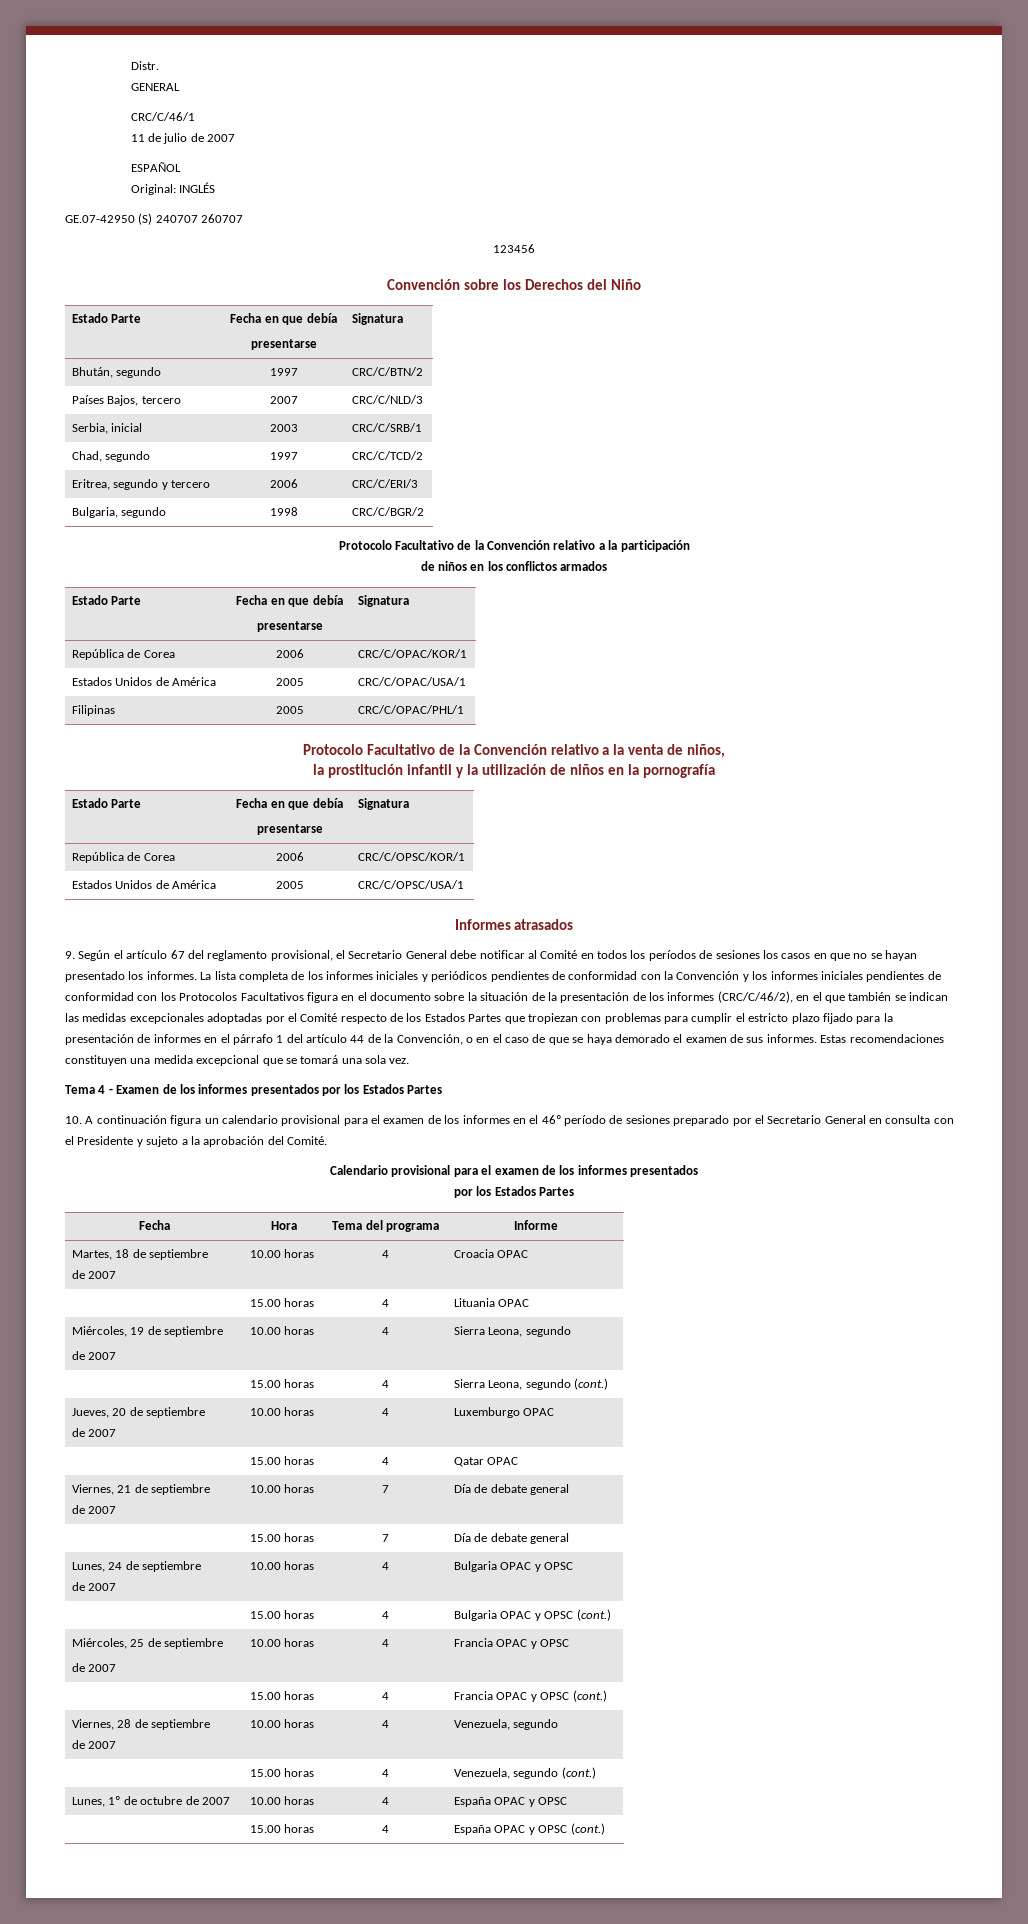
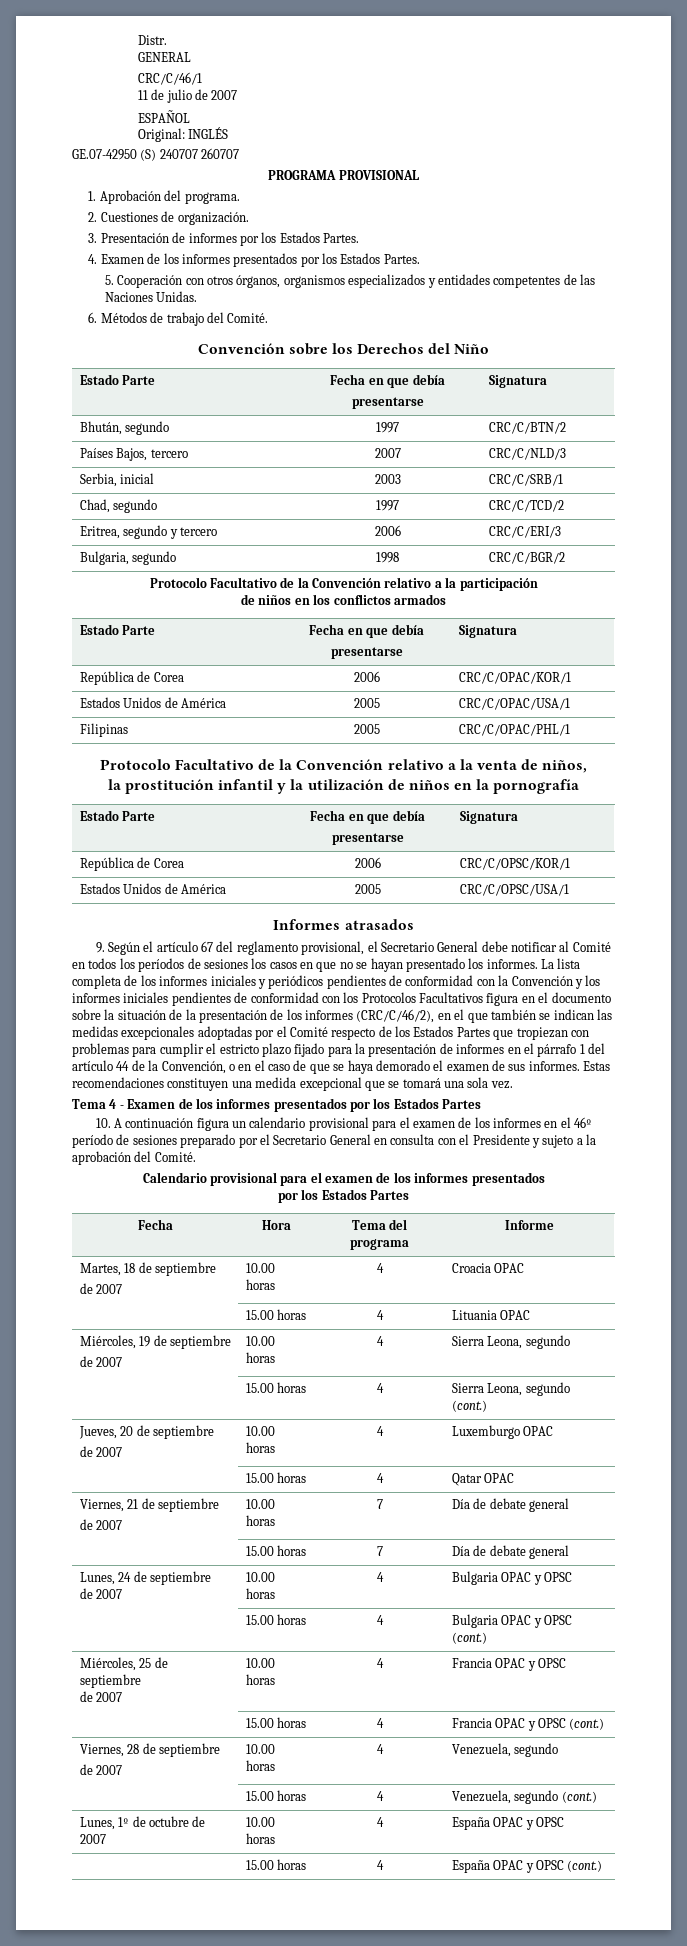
[493,244,535,253] 123456 -> [268,170,419,180] [88,190,240,204] [88,211,249,225] [88,232,360,246] [88,253,420,267] [104,274,595,288] [104,291,198,302] [88,312,269,326] PROGRAMA PROVISIONAL // 1. Aprobación del programa. // 2. Cuestiones de organización. // 3. Presentación de informes por los Estados Partes. // 4. Examen de los informes presentados por los Estados Partes. // 5. Cooperación con otros órganos, organismos especializados y entidades competentes de las Naciones Unidas. // 6. Métodos de trabajo del Comité.

